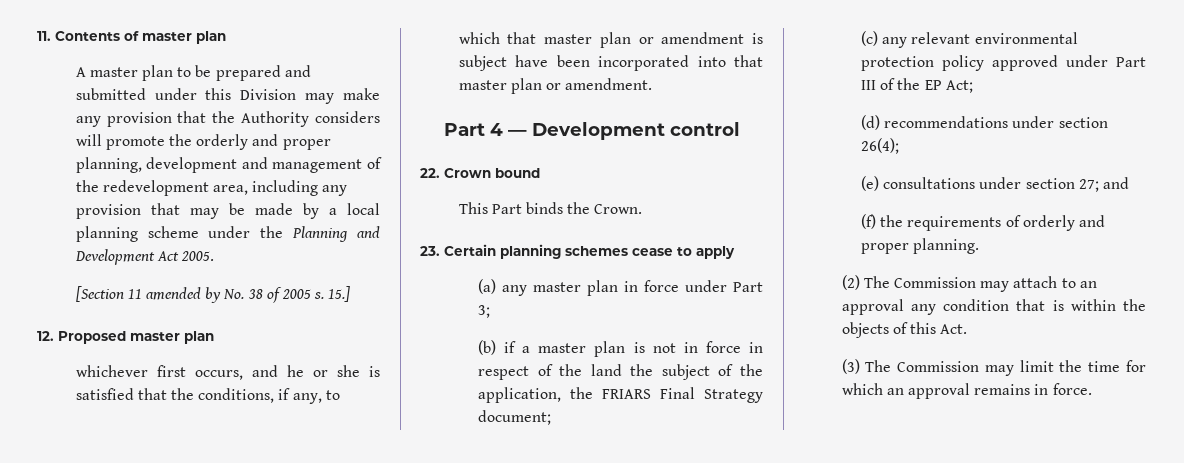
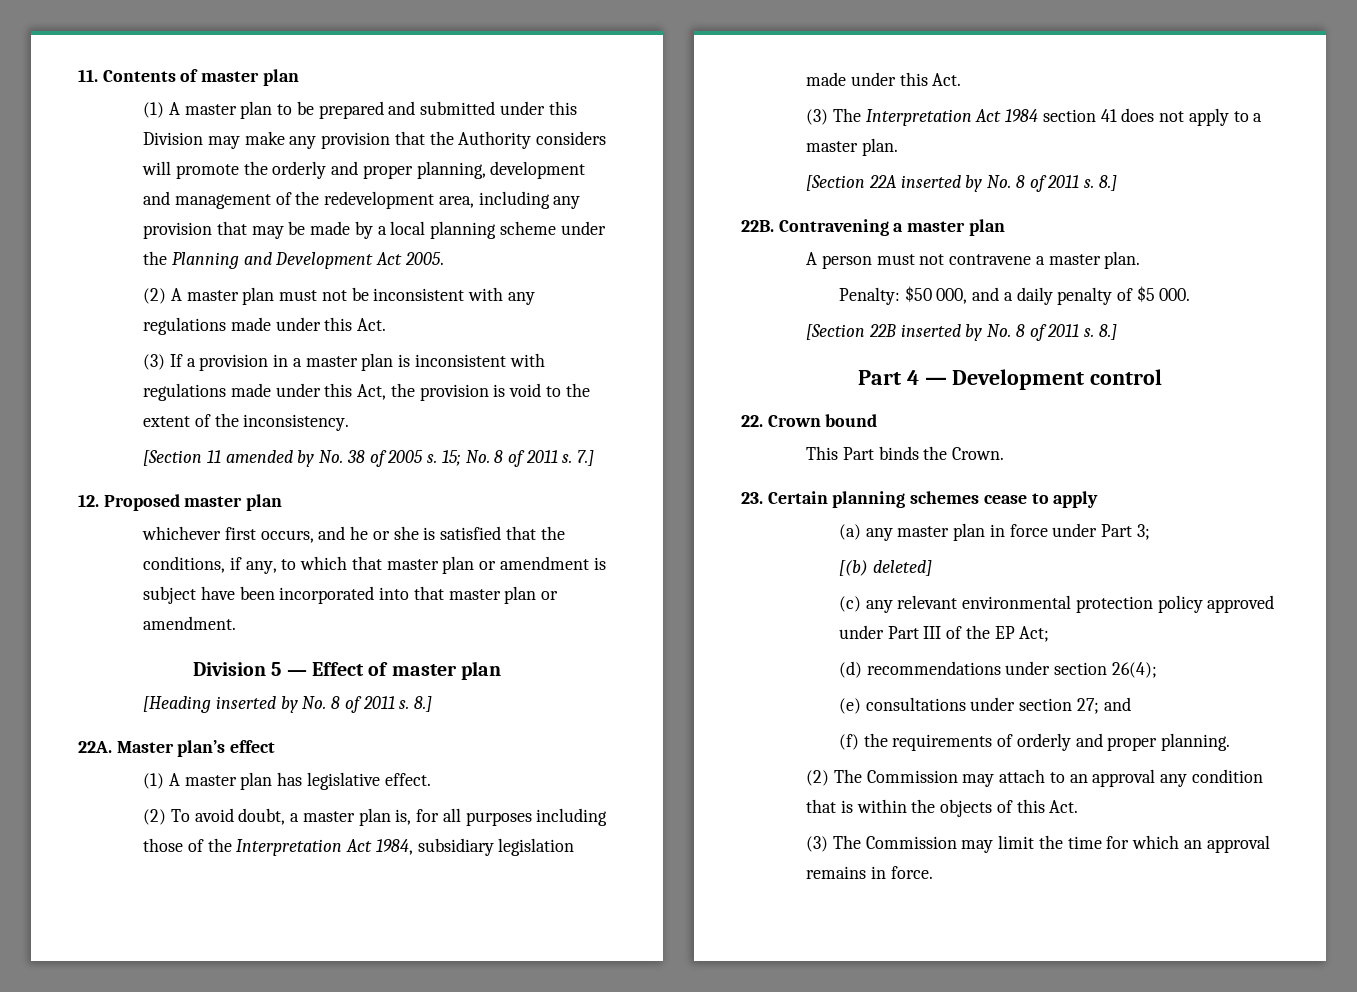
(226, 37) none -> [143,102,165,118] (1)
(215, 256) none -> [143,287,535,305] [143,317,387,335] [143,353,545,371] [143,383,590,401] [143,413,350,431] // (2) A master plan must not be inconsistent with any regulations made under this Act. // (3) If a provision in a master plan is inconsistent with regulations made under this Act, the provision is void to the extent of the inconsistency.
[328,286,351,302] 15.] -> [441,450,595,467] 15; No. 8 of 2011 s. 7.]
(653, 84) none -> [193,661,501,680] [143,696,433,713] [78,740,276,757] [143,772,431,790] [143,808,608,826] [143,838,575,856] [806,72,962,86] [806,108,1263,126] [806,138,899,156] [806,175,1117,192] [741,219,1005,236] [806,251,1141,269] [838,286,1191,305] [806,324,1117,341] // Division 5 — Effect of master plan // [Heading inserted by No. 8 of 2011 s. 8.] // 22A. Master plan’s effect // (1) A master plan has legislative effect. // (2) To avoid doubt, a master plan is, for all purposes including those of the Interpretation Act 1984, subsidiary legislation made under this Act. // (3) The Interpretation Act 1984 section 41 does not apply to a master plan. // [Section 22A inserted by No. 8 of 2011 s. 8.] // 22B. Contravening a master plan // A person must not contravene a master plan. // Penalty: $50 000, and a daily penalty of $5 000. // [Section 22B inserted by No. 8 of 2011 s. 8.]
[477,340,763,357] [477,364,763,380] [477,387,763,403] [477,410,551,425] (b) if a master plan is not in force in respect of the land the subject of the application, the FRIARS Final Strategy document; -> [838,560,932,576] [(b) deleted]

